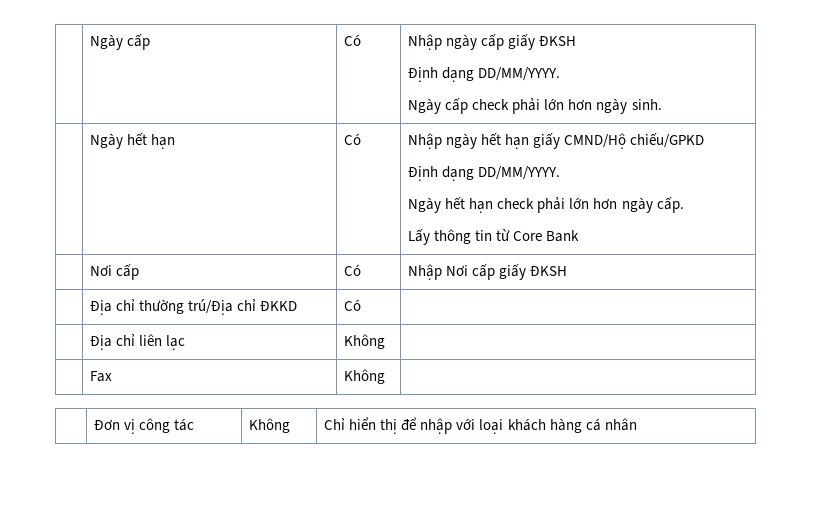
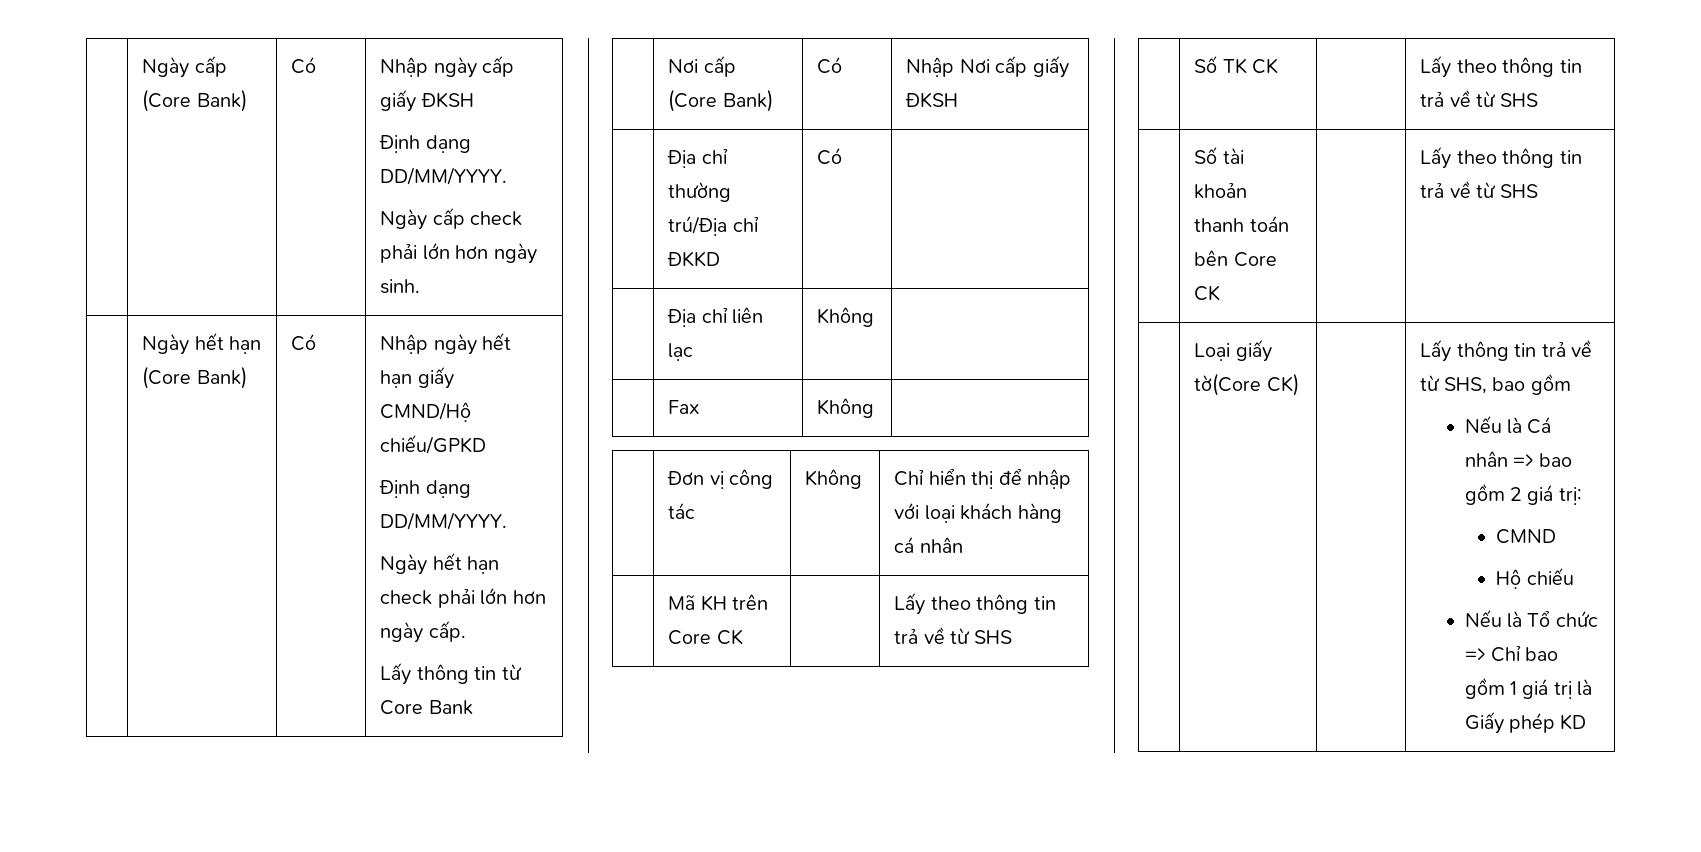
[90,33,151,50] | Ngày cấp -> [142,56,227,78] [142,89,247,112] | Ngày cấp (Core Bank)
(176, 141) none -> [142,366,247,389] (Core Bank)
(140, 271) none -> [668,89,773,112] (Core Bank)
(637, 424) none -> [668,594,769,611] [668,629,743,645] [894,593,1056,615] [894,627,1012,644] [1194,56,1279,74] [1420,56,1582,78] [1420,90,1538,107] [1194,147,1244,164] [1194,183,1248,199] [1194,216,1289,232] [1194,250,1277,267] [1194,285,1221,301] [1420,147,1582,169] [1420,181,1538,198] [1194,340,1272,362] [1194,373,1299,396] [1420,340,1592,362] [1420,374,1571,395] [1464,416,1552,434] [1464,451,1573,467] [1464,484,1582,505] [1496,529,1557,544] [1496,568,1574,589] [1464,610,1598,628] [1464,646,1559,662] [1464,678,1593,699] [1464,712,1587,734] // | Mã KH trên Core CK | | Lấy theo thông tin trả về từ SHS // | Số TK CK | | Lấy theo thông tin trả về từ SHS // | Số tài khoản thanh toán bên Core CK | | Lấy theo thông tin trả về từ SHS // | Loại giấy tờ(Core CK) | | Lấy thông tin trả về từ SHS, bao gồm // Nếu là Cá nhân => bao gồm 2 giá trị: // CMND // Hộ chiếu // Nếu là Tổ chức => Chỉ bao gồm 1 giá trị là Giấy phép KD

